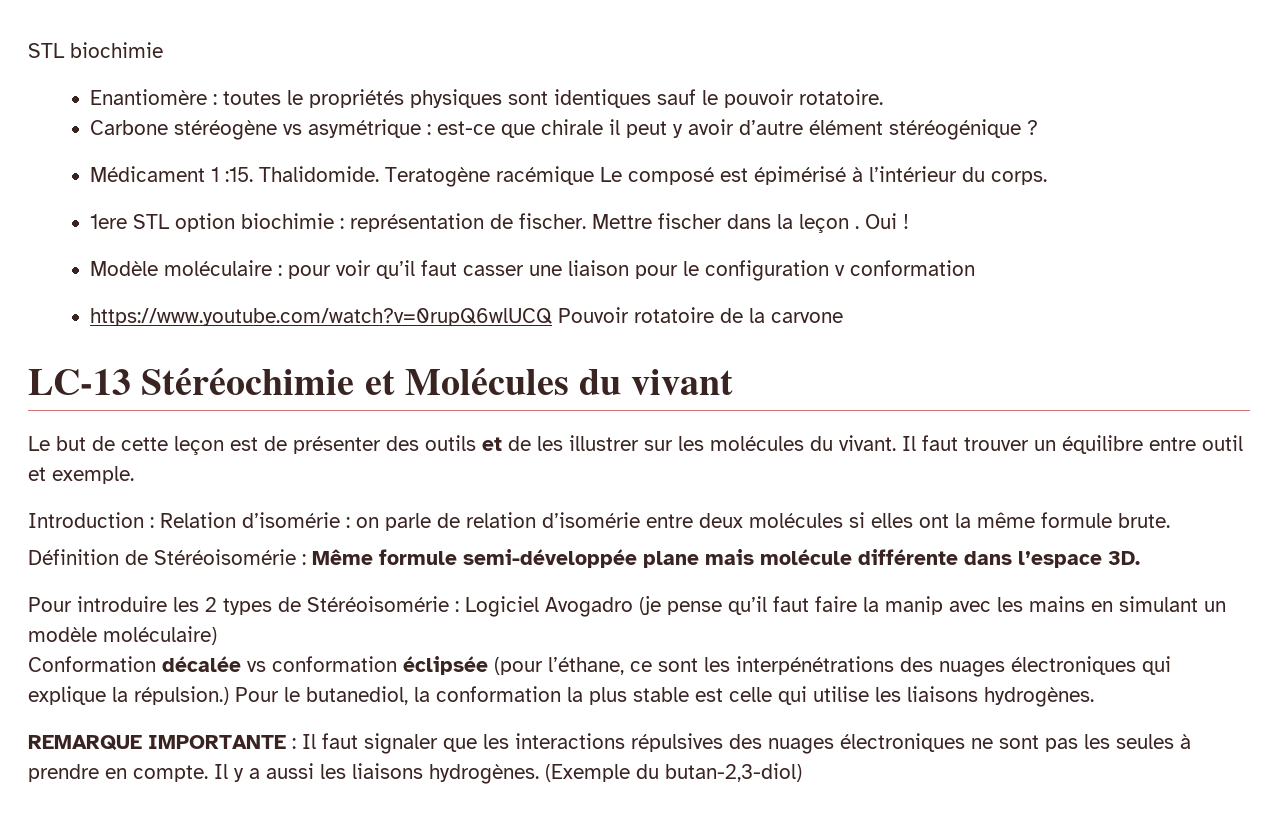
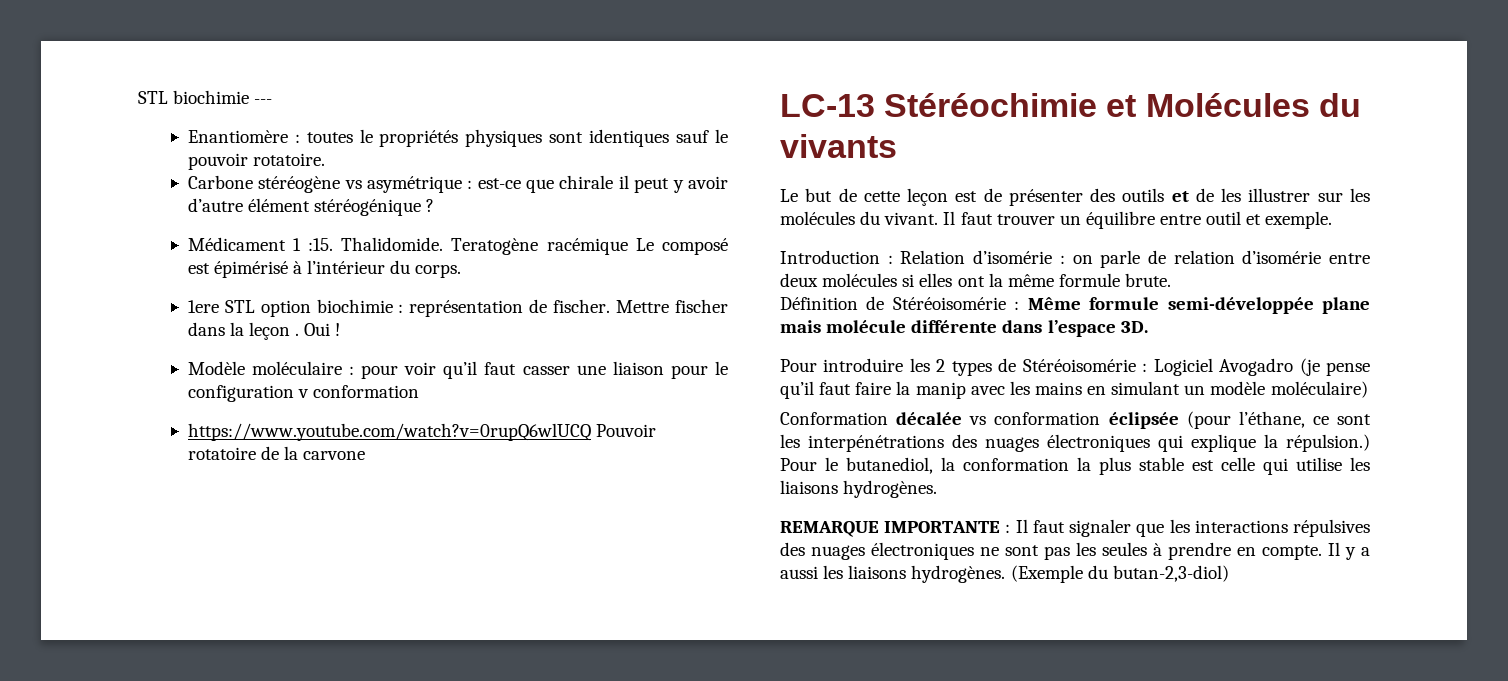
(163, 50) none -> [254,99,273,104] ---
[631,369,734,395] vivant -> [780,134,897,158] vivants

